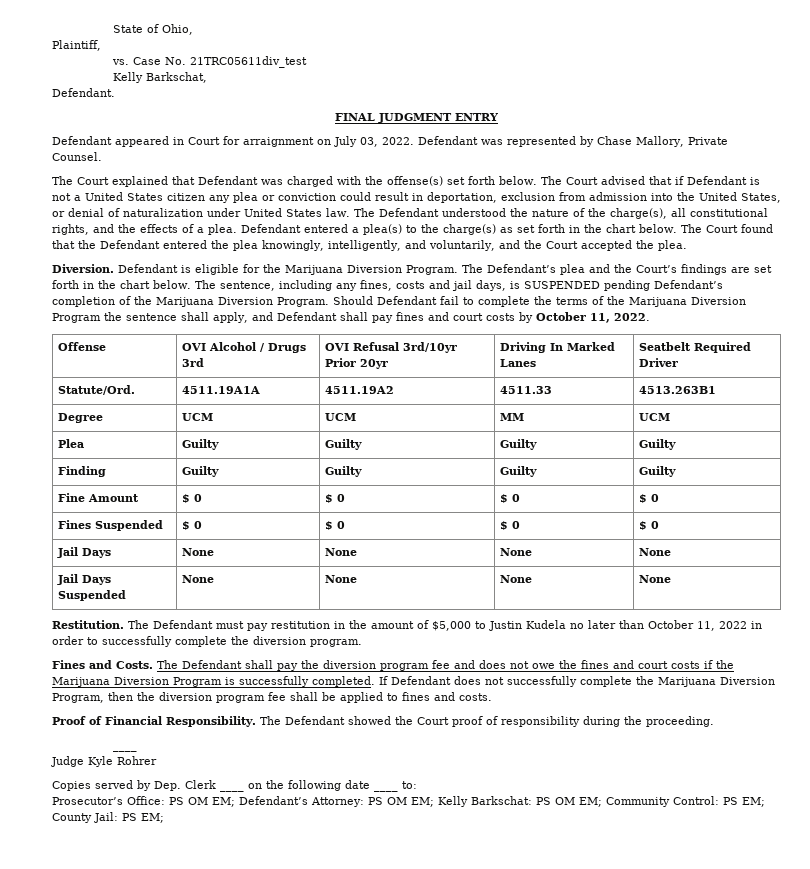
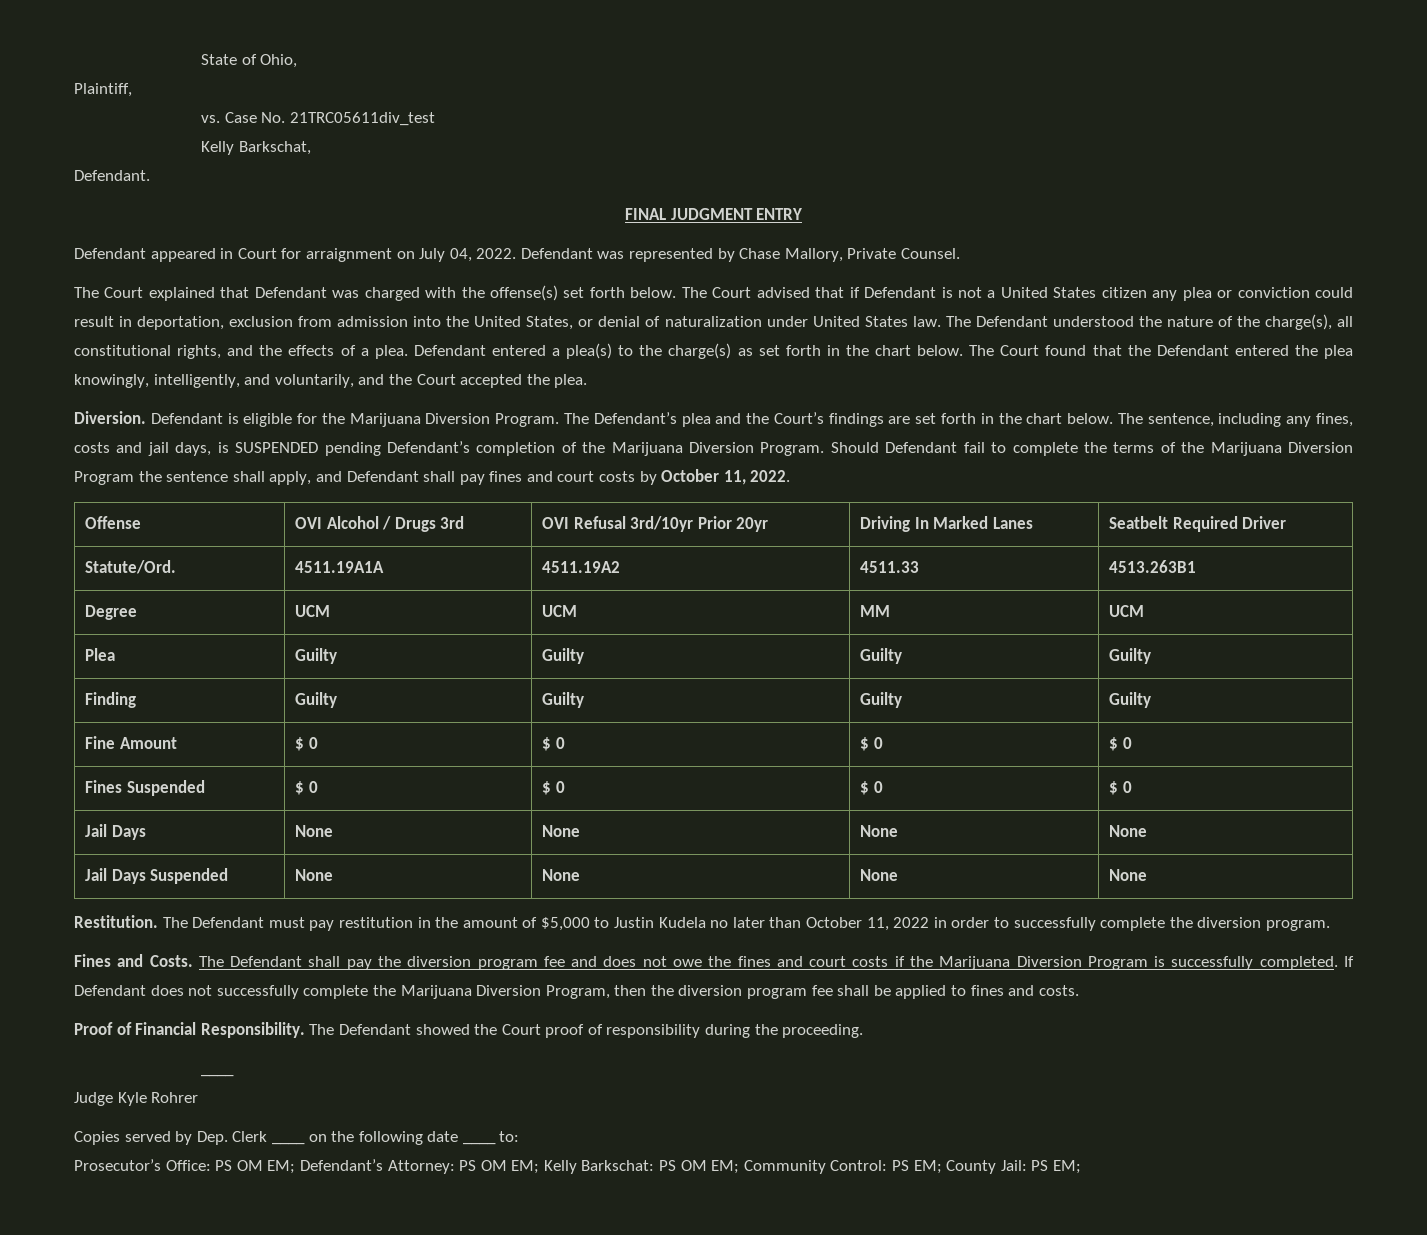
[360,137,378,147] 03, -> [449,248,472,262] 04,

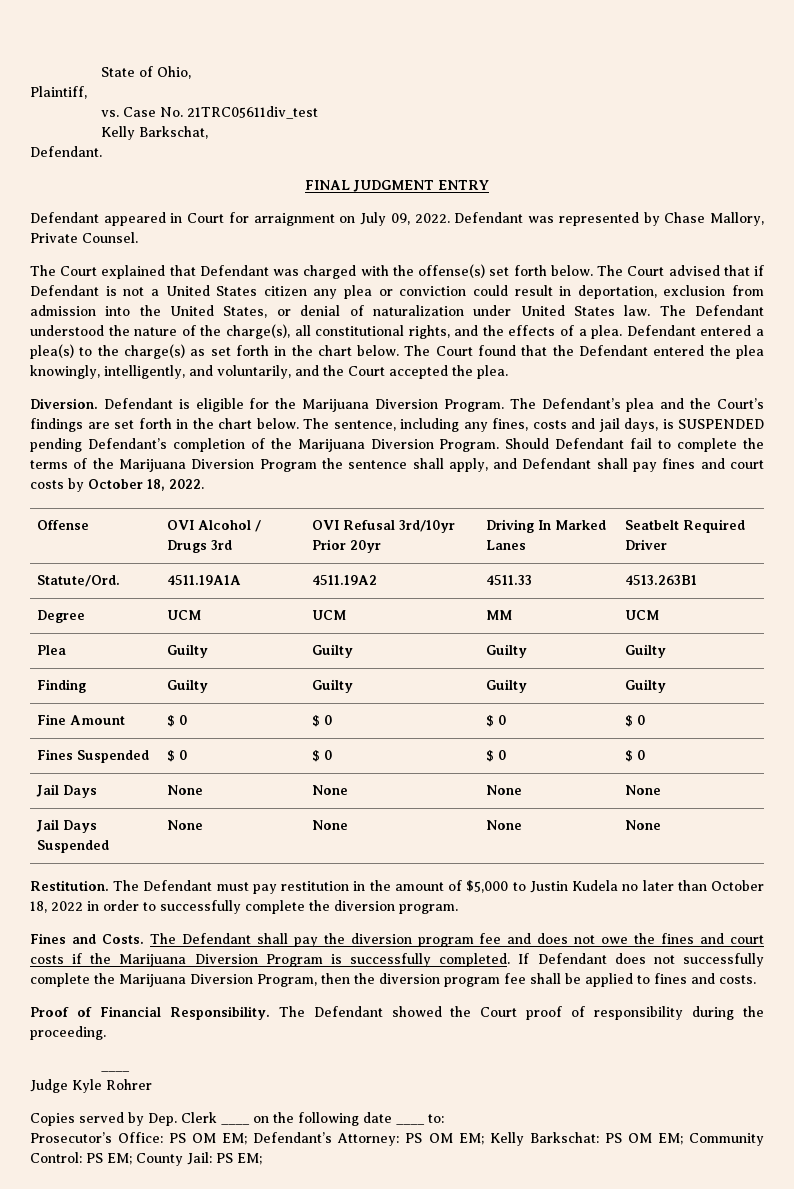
[449,248,472,262] 04, -> [390,213,410,225] 09,
[723,470,746,485] 11, -> [147,479,165,491] 18,
[866,917,889,931] 11, -> [30,901,47,913] 18,

